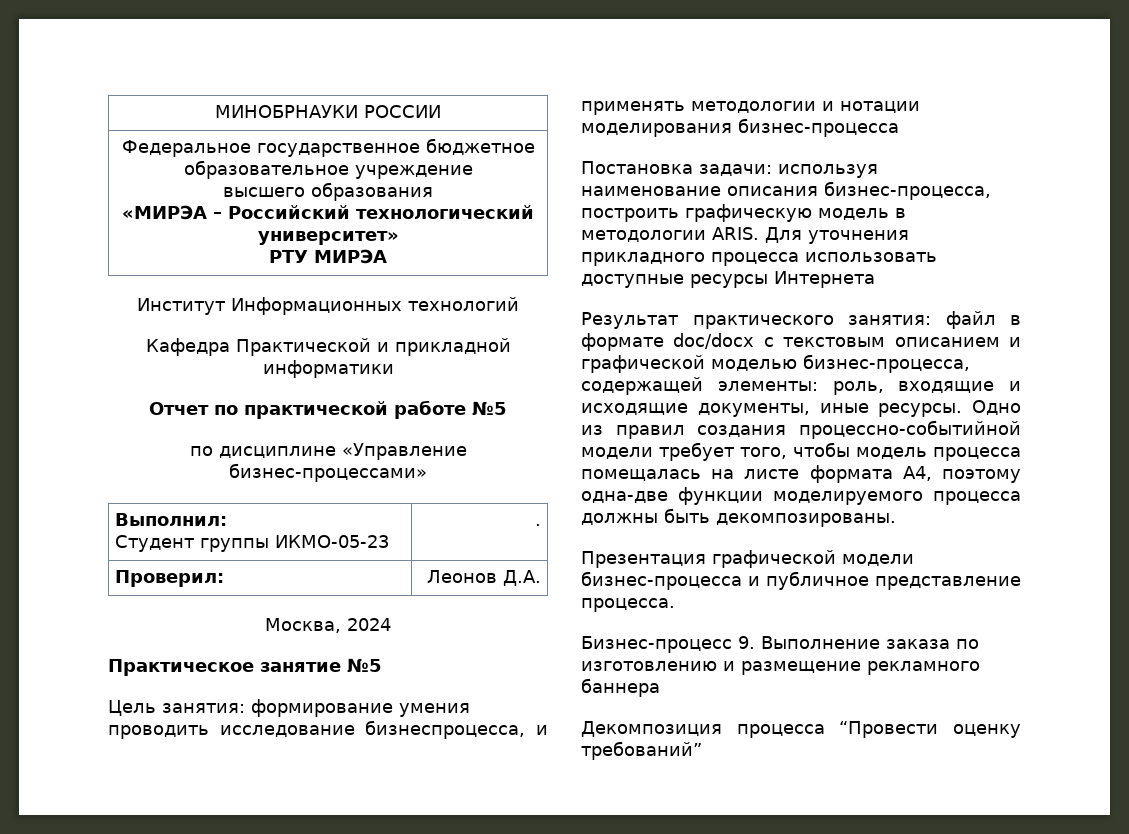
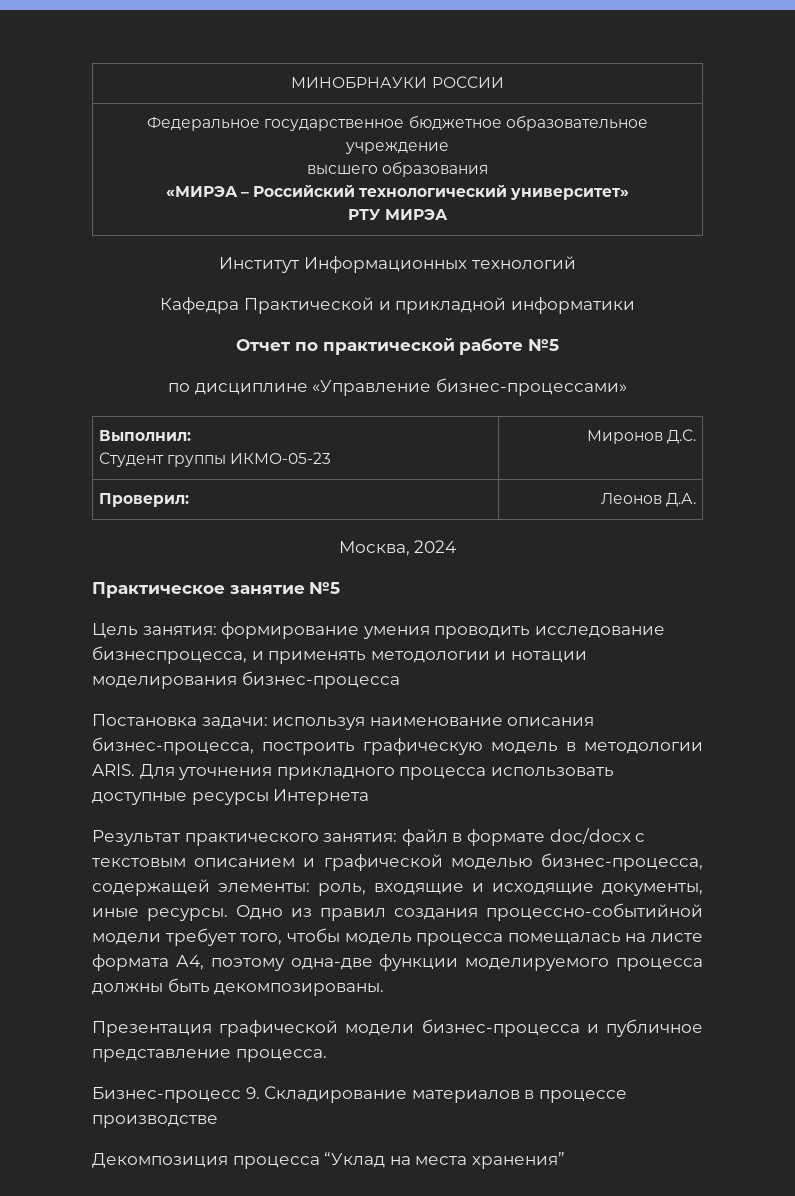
[534,524,541,526] . -> [586,429,697,444] Миронов Д.С.
[761,636,979,649] [581,661,980,675] [581,678,660,697] [581,721,1021,738] [581,741,702,760] Выполнение заказа по изготовлению и размещение рекламного баннера // Декомпозиция процесса “Провести оценку требований” -> [264,1086,627,1103] [92,1115,218,1128] [92,1152,565,1169] Складирование материалов в процессе производстве // Декомпозиция процесса “Уклад на места хранения”

